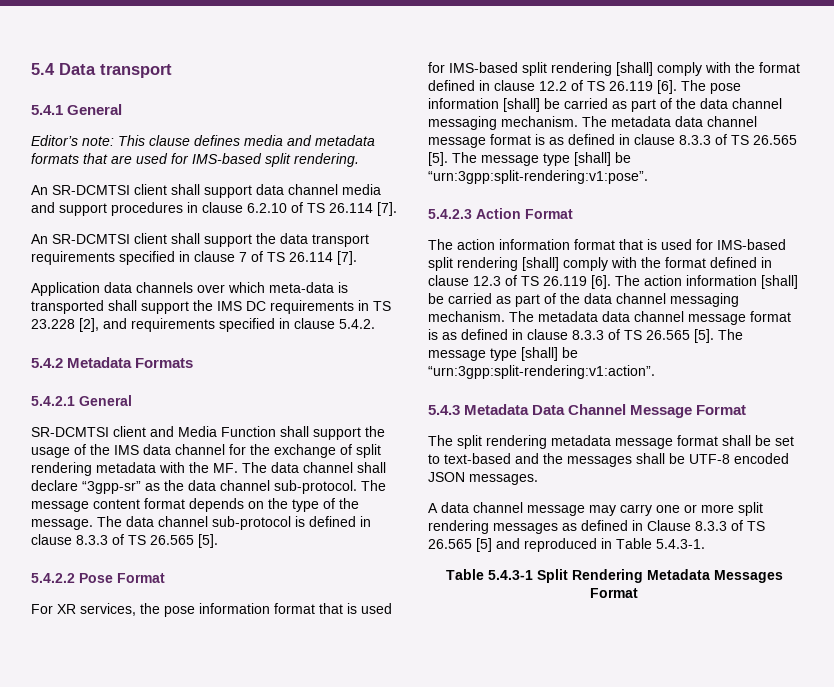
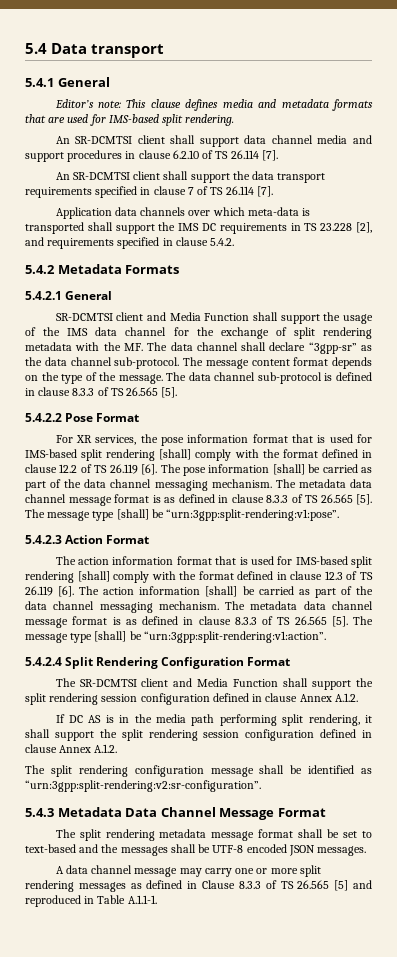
(655, 372) none -> [25,657,291,669] [55,678,373,690] [25,693,358,705] [55,714,372,726] [25,729,372,741] [25,744,118,753] [25,765,372,777] [25,780,261,792] // 5.4.2.4 Split Rendering Configuration Format // The SR-DCMTSI client and Media Function shall support the split rendering session configuration defined in clause Annex A.1.2. // If DC AS is in the media path performing split rendering, it shall support the split rendering session configuration defined in clause Annex A.1.2. // The split rendering configuration message shall be identified as “urn:3gpp:split-rendering:v2:sr-configuration”.
[656,539,705,549] [445,569,783,583] [590,588,638,598] 5.4.3-1. // Table 5.4.3-1 Split Rendering Metadata Messages Format -> [127,895,157,904] A.1.1-1.

